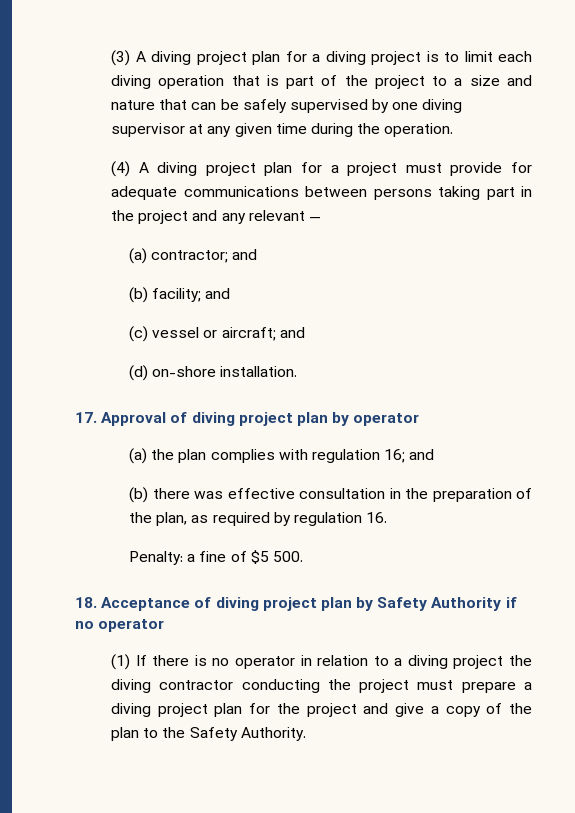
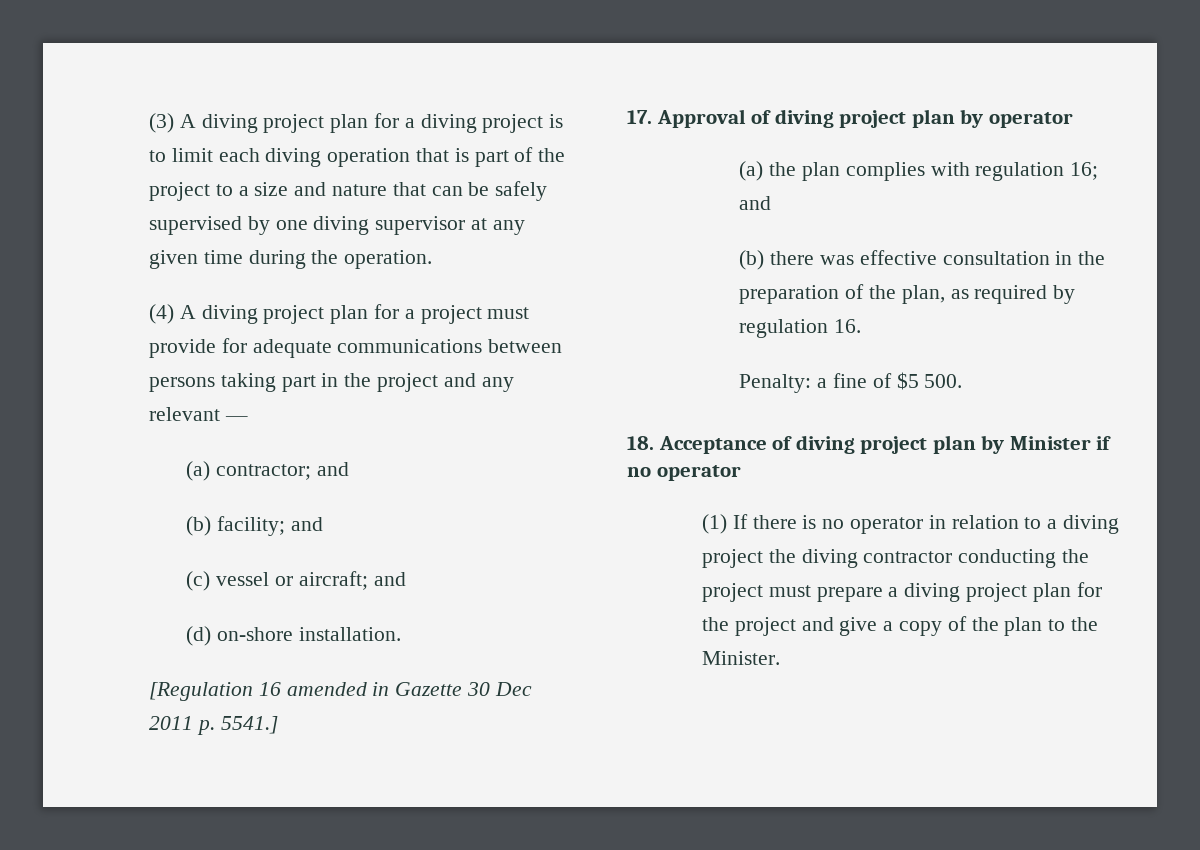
(298, 371) none -> [148,682,532,701] [148,716,278,735] // [Regulation 16 amended in Gazette 30 Dec 2011 p. 5541.]
[377,597,502,611] Safety Authority -> [1009,436,1091,450] Minister
[189,727,306,741] Safety Authority. -> [701,651,780,665] Minister.

